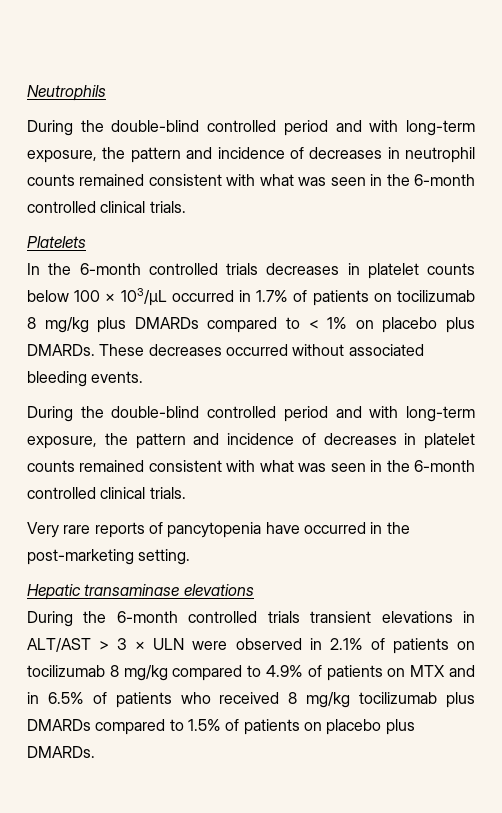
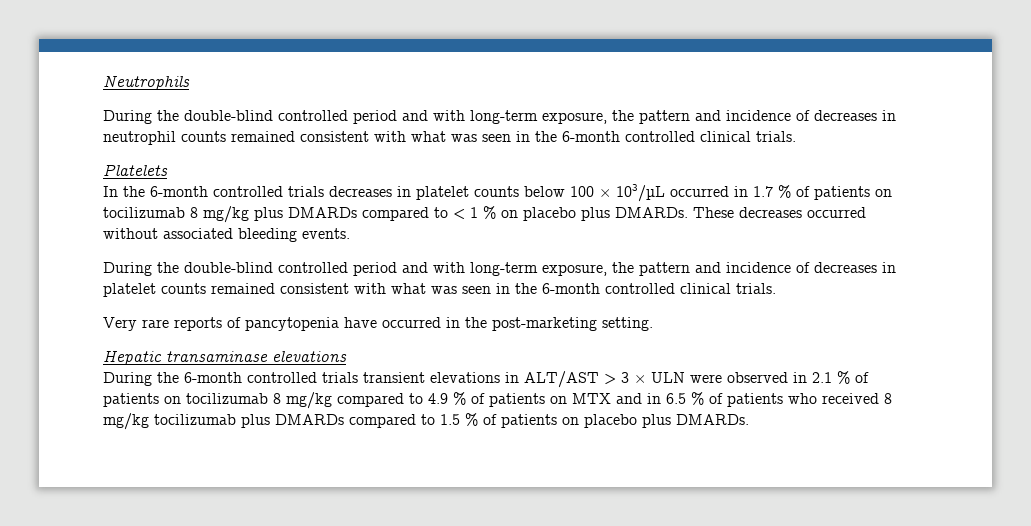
[256,290,289,302] 1.7% -> [753,185,791,198] 1.7 %
[327,317,348,329] 1% -> [470,206,496,219] 1 %
[329,638,363,650] 2.1% -> [812,371,850,384] 2.1 %
[266,665,303,677] 4.9% -> [428,392,466,405] 4.9 %
[47,692,84,704] 6.5% -> [666,392,704,405] 6.5 %
[187,719,221,731] 1.5% -> [440,413,478,426] 1.5 %

